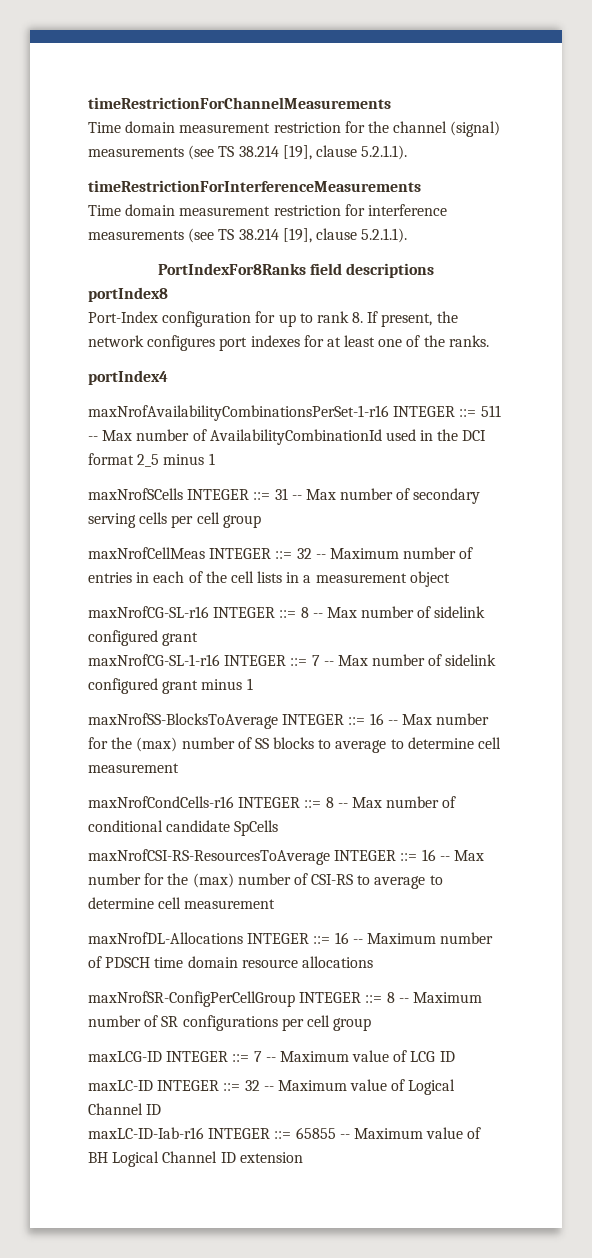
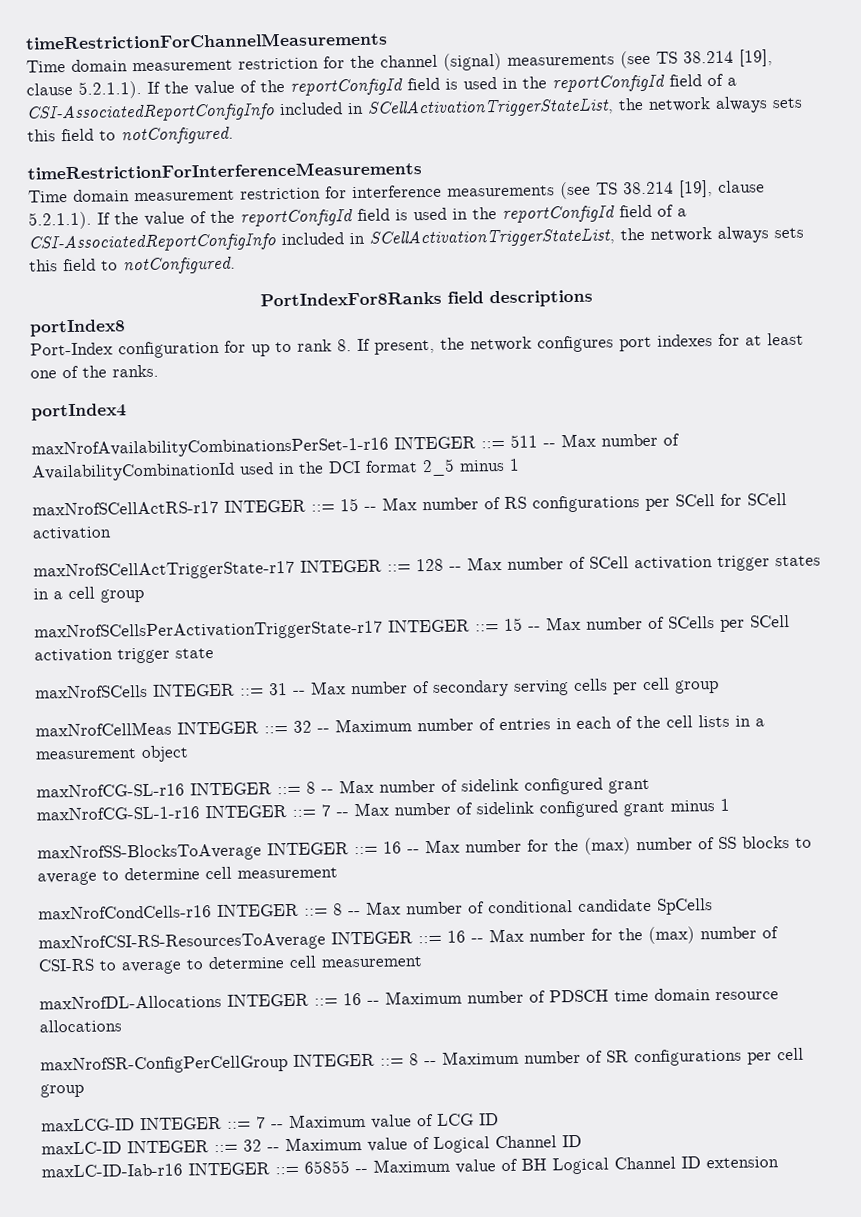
(408, 152) none -> [147,73,737,96] [26,96,803,123] [27,126,234,145] If the value of the reportConfigId field is used in the reportConfigId field of a CSI-AssociatedReportConfigInfo included in SCellActivationTriggerStateList, the network always sets this field to notConfigured.
(408, 235) none -> [97,204,687,227] [28,226,804,253] [29,256,236,275] If the value of the reportConfigId field is used in the reportConfigId field of a CSI-AssociatedReportConfigInfo included in SCellActivationTriggerStateList, the network always sets this field to notConfigured.
(215, 459) none -> [32,493,787,516] [32,526,112,541] [33,555,821,581] [33,586,144,603] [34,614,790,642] [34,647,214,664] // maxNrofSCellActRS-r17 INTEGER ::= 15 -- Max number of RS configurations per SCell for SCell activation // maxNrofSCellActTriggerState-r17 INTEGER ::= 128 -- Max number of SCell activation trigger states in a cell group // maxNrofSCellsPerActivationTriggerState-r17 INTEGER ::= 15 -- Max number of SCells per SCell activation trigger state

